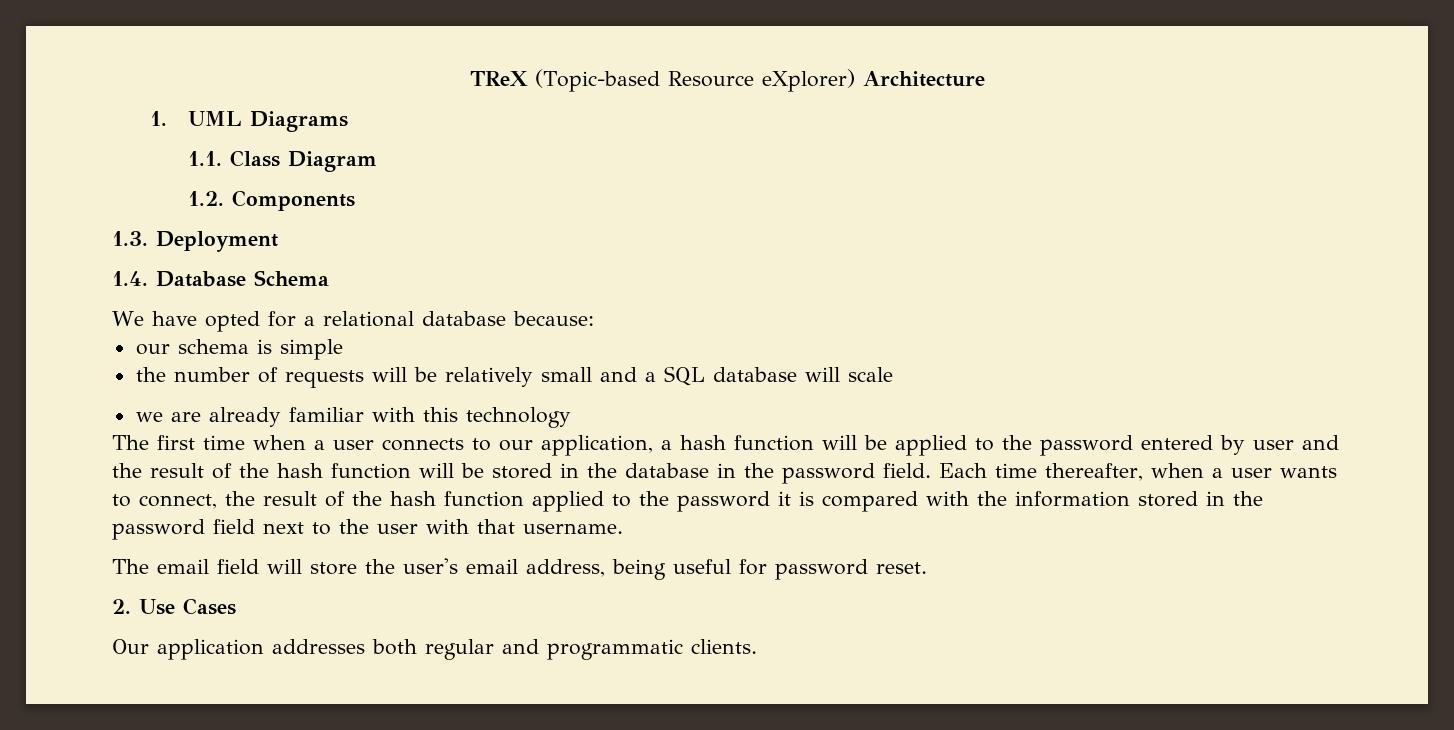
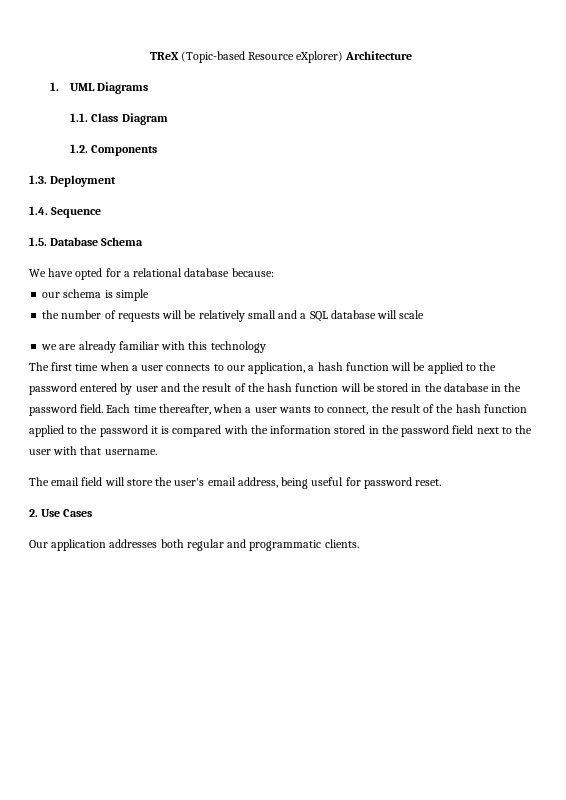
(148, 278) none -> [51,207,102,218] [29,237,47,246] Sequence // 1.5.

